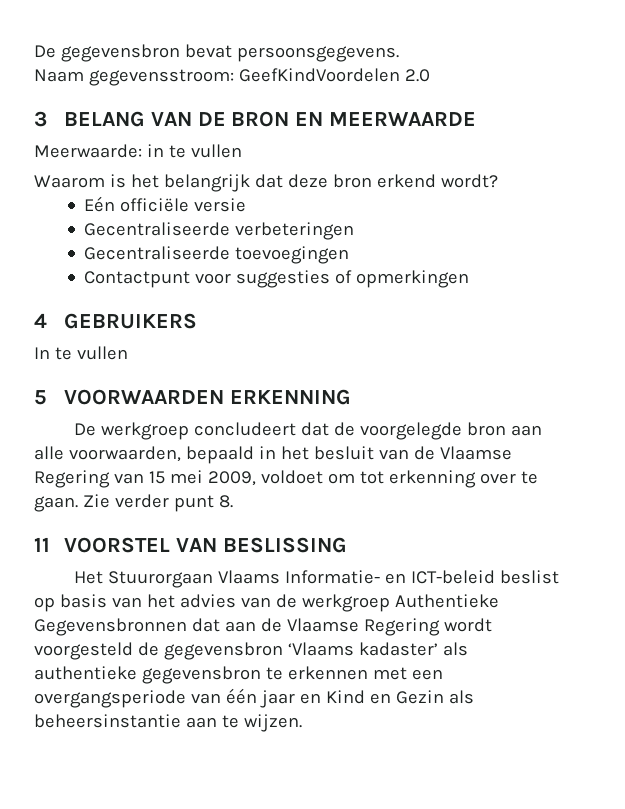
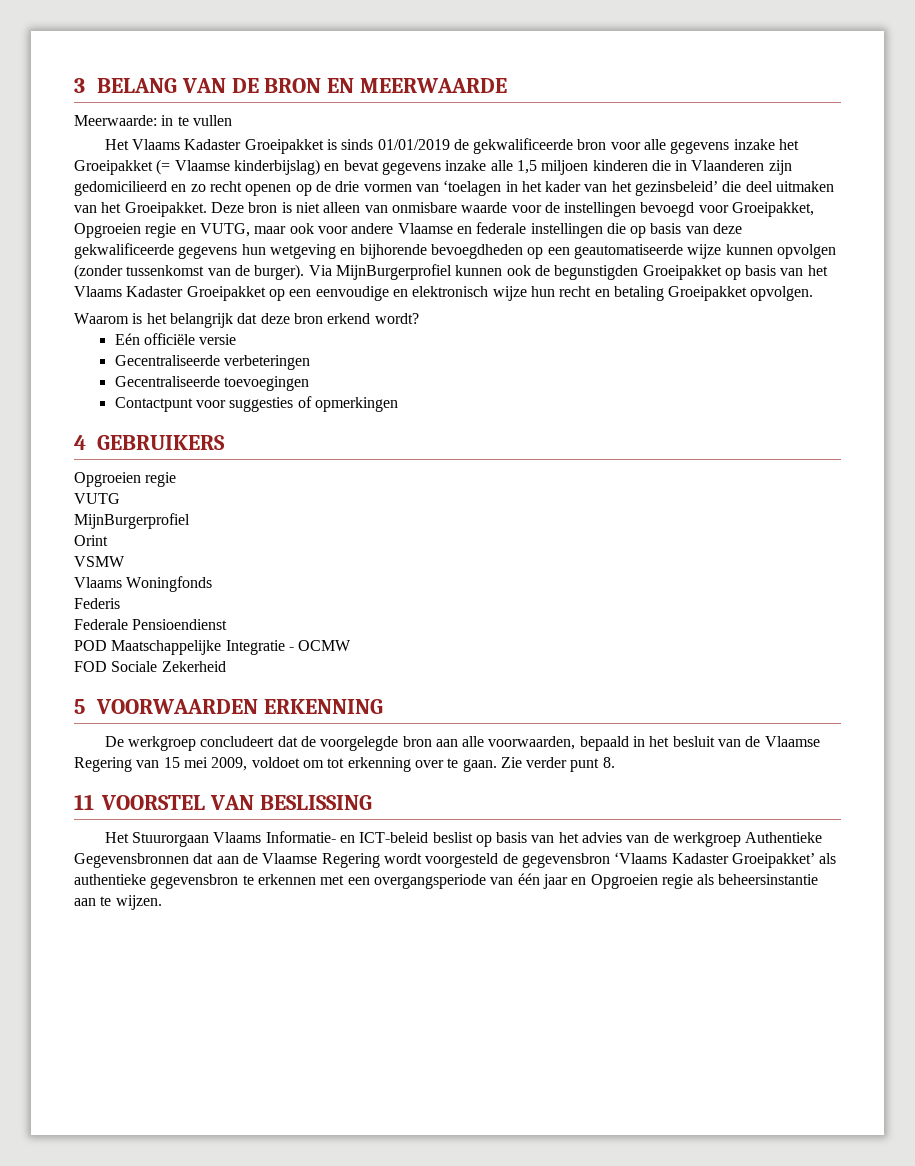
[34,44,399,62] [34,68,430,86] De gegevensbron bevat persoonsgegevens. // Naam gegevensstroom: GeefKindVoordelen 2.0 // -> (74, 85) none
(242, 151) none -> [104,138,800,154] [74,159,792,175] [74,180,835,196] [74,202,815,217] [74,222,743,238] [74,243,836,259] [74,264,828,280] [74,286,814,301] // Het Vlaams Kadaster Groeipakket is sinds 01/01/2019 de gekwalificeerde bron voor alle gegevens inzake het Groeipakket (= Vlaamse kinderbijslag) en bevat gegevens inzake alle 1,5 miljoen kinderen die in Vlaanderen zijn gedomicilieerd en zo recht openen op de drie vormen van ‘toelagen in het kader van het gezinsbeleid’ die deel uitmaken van het Groeipakket. Deze bron is niet alleen van onmisbare waarde voor de instellingen bevoegd voor Groeipakket, Opgroeien regie en VUTG, maar ook voor andere Vlaamse en federale instellingen die op basis van deze gekwalificeerde gegevens hun wetgeving en bijhorende bevoegdheden op een geautomatiseerde wijze kunnen opvolgen (zonder tussenkomst van de burger). Via MijnBurgerprofiel kunnen ook de begunstigden Groeipakket op basis van het Vlaams Kadaster Groeipakket op een eenvoudige en elektronisch wijze hun recht en betaling Groeipakket opvolgen.
[34,346,128,360] In te vullen -> [74,472,177,487] [74,493,120,504] [74,513,190,529] [74,535,108,546] [74,556,125,567] [74,576,213,592] [74,598,120,609] [74,619,228,630] [74,640,352,655] [74,661,226,672] Opgroeien regie // VUTG // MijnBurgerprofiel // Orint // VSMW // Vlaams Woningfonds // Federis // Federale Pensioendienst // POD Maatschappelijke Integratie - OCMW // FOD Sociale Zekerheid
[358,642,438,656] kadaster’ -> [671,853,815,868] Kadaster Groeipakket’
[325,690,444,704] Kind en Gezin -> [590,874,693,889] Opgroeien regie

